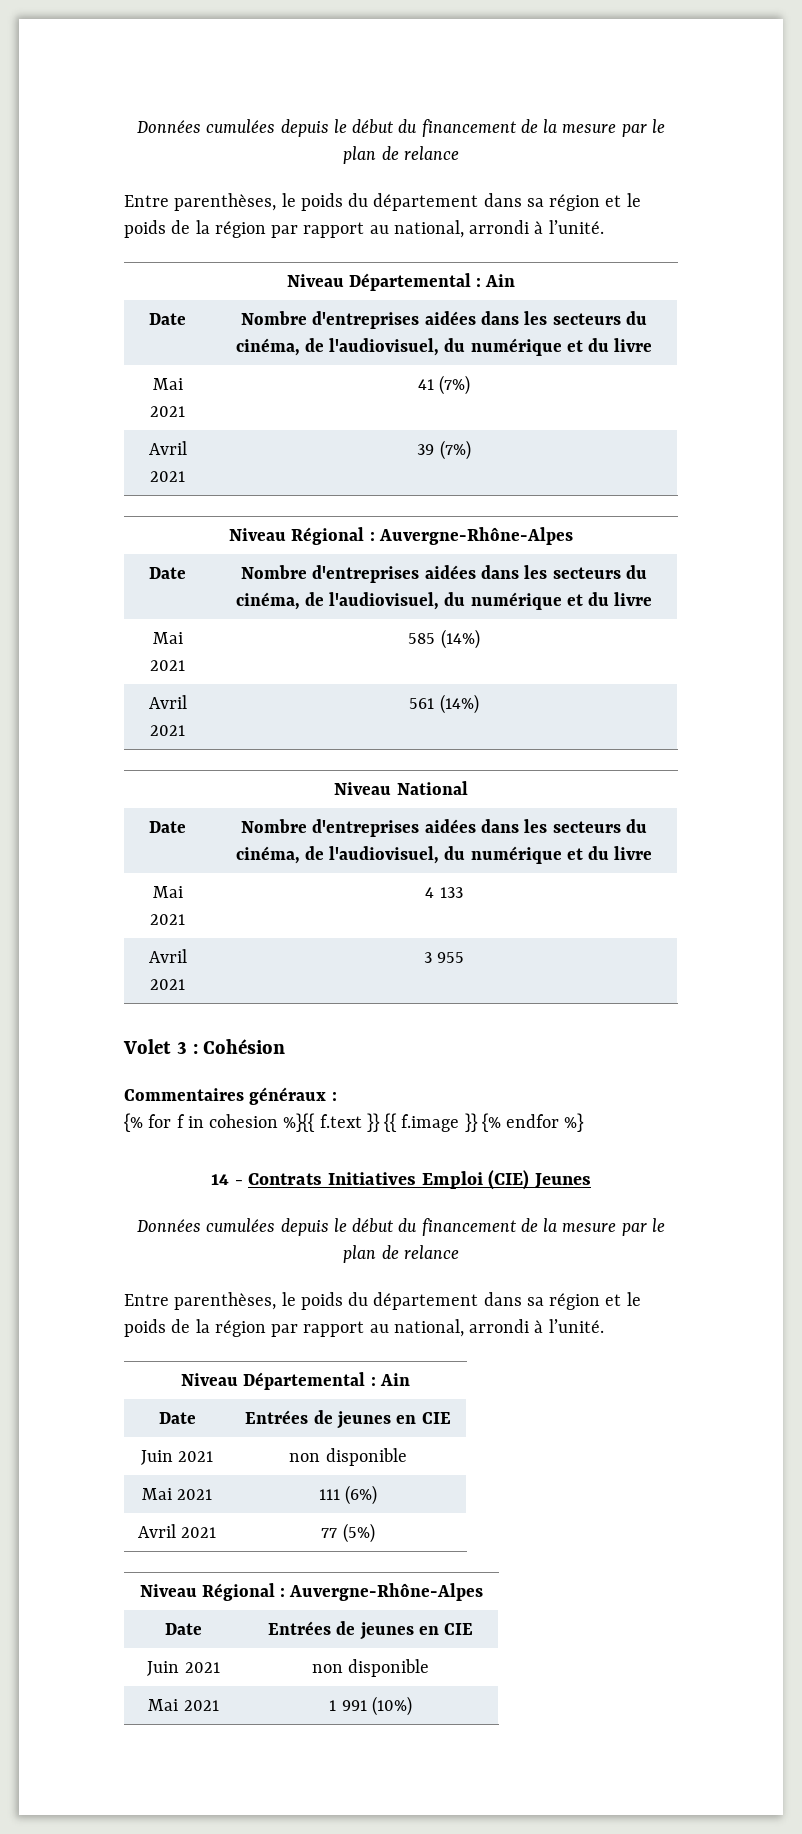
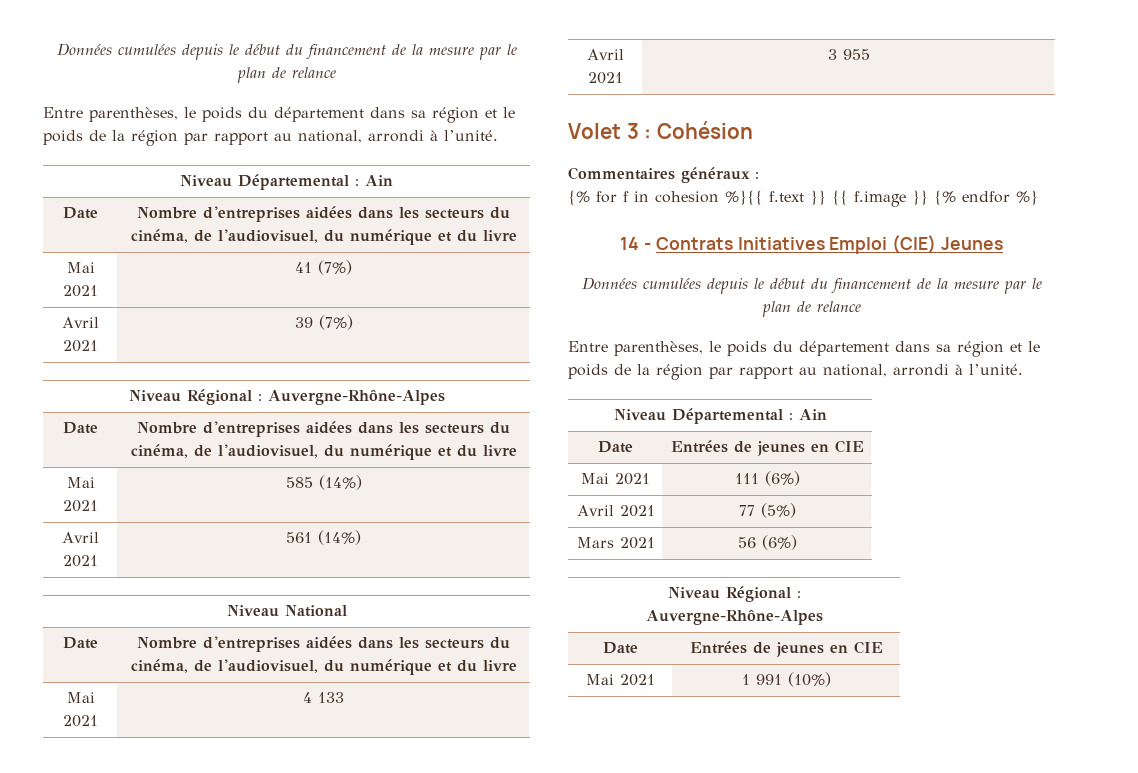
[140,1450,214,1465] [289,1448,407,1466] // Juin 2021 | non disponible -> (864, 446) none
(375, 1533) none -> [576,537,655,549] [737,535,797,550] // Mars 2021 | 56 (6%)
[147,1661,220,1676] [311,1659,430,1677] // Juin 2021 | non disponible -> (883, 647) none

